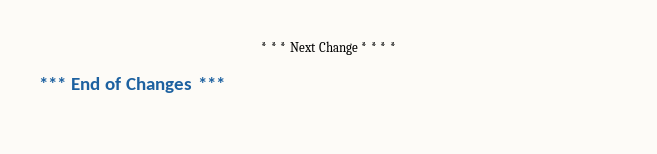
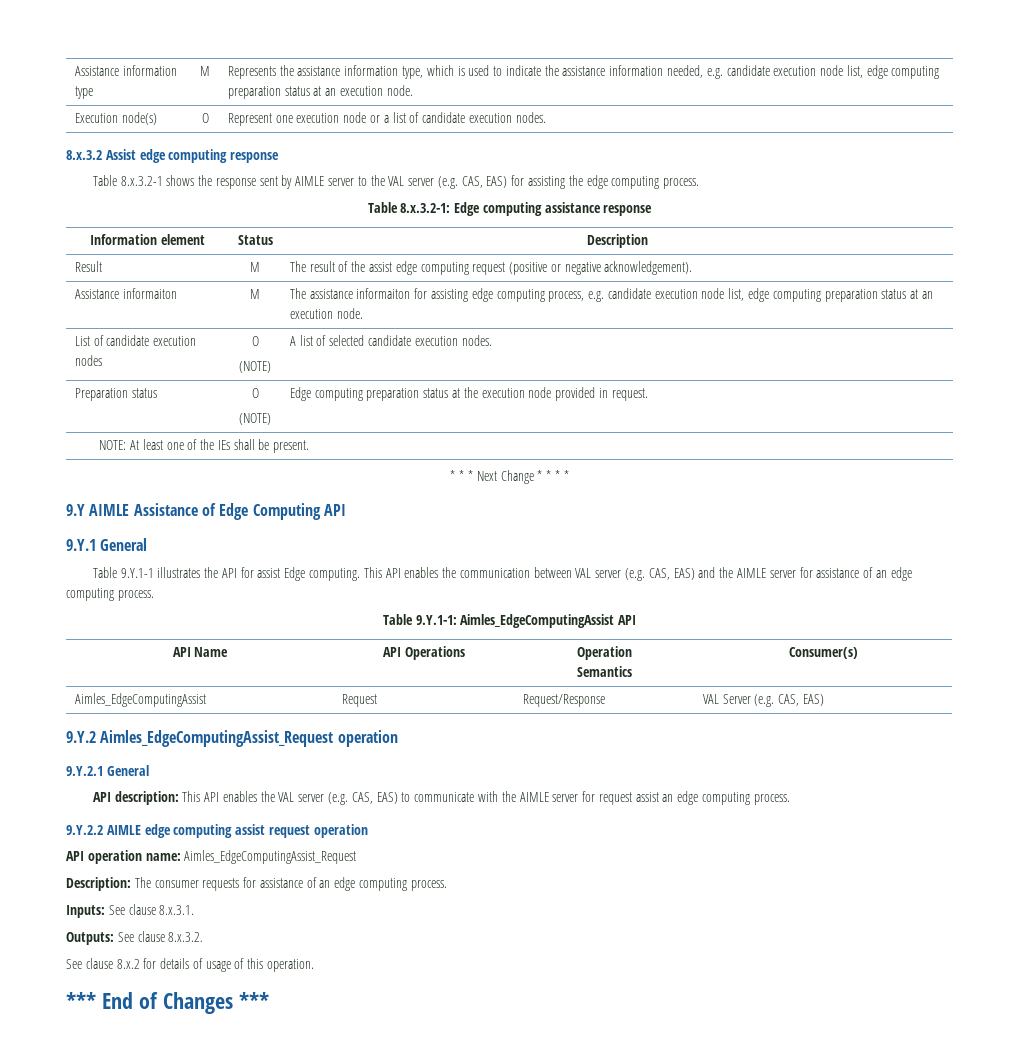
(261, 47) none -> [74,65,177,76] [74,86,93,99] [200,66,210,76] [227,65,940,79] [227,85,413,99] [74,112,157,125] [201,113,209,123] [227,112,546,126] [66,149,280,163] [92,175,700,189] [367,202,653,216] [90,234,205,245] [237,235,273,245] [586,234,648,248] [74,261,102,272] [250,262,260,272] [289,261,693,275] [74,288,177,299] [250,289,260,299] [289,288,933,302] [289,308,363,319] [74,335,197,346] [74,355,102,366] [251,336,259,346] [239,361,271,373] [289,335,492,346] [74,388,157,401] [251,388,259,398] [239,413,271,425] [289,387,648,401] [99,439,310,453] Assistance information type | M | Represents the assistance information type, which is used to indicate the assistance information needed, e.g. candidate execution node list, edge computing preparation status at an execution node. // Execution node(s) | O | Represent one execution node or a list of candidate execution nodes. // 8.x.3.2 Assist edge computing response // Table 8.x.3.2-1 shows the response sent by AIMLE server to the VAL server (e.g. CAS, EAS) for assisting the edge computing process. // Table 8.x.3.2-1: Edge computing assistance response // Information element | Status | Description // Result | M | The result of the assist edge computing request (positive or negative acknowledgement). // Assistance informaiton | M | The assistance informaiton for assisting edge computing process, e.g. candidate execution node list, edge computing preparation status at an execution node. // List of candidate execution nodes | O // (NOTE) | A list of selected candidate execution nodes. // Preparation status | O // (NOTE) | Edge computing preparation status at the execution node provided in request. // NOTE: At least one of the IEs shall be present. //
(396, 47) none -> [66,503,346,520] [66,538,148,551] [92,567,912,581] [66,588,154,601] [382,614,637,628] [172,647,229,657] [383,646,465,660] [577,646,632,660] [577,666,632,677] [788,647,858,659] [74,693,206,707] [341,694,377,707] [522,694,605,707] [702,694,824,707] [66,730,398,747] [66,765,149,776] [92,791,790,805] [66,824,368,838] [66,850,357,864] [66,877,447,891] [66,904,195,918] [66,931,204,945] [66,958,315,972] // 9.Y AIMLE Assistance of Edge Computing API // 9.Y.1 General // Table 9.Y.1-1 illustrates the API for assist Edge computing. This API enables the communication between VAL server (e.g. CAS, EAS) and the AIMLE server for assistance of an edge computing process. // Table 9.Y.1-1: Aimles_EdgeComputingAssist API // API Name | API Operations | Operation // Semantics | Consumer(s) // Aimles_EdgeComputingAssist | Request | Request/Response | VAL Server (e.g. CAS, EAS) // 9.Y.2 Aimles_EdgeComputingAssist_Request operation // 9.Y.2.1 General // API description: This API enables the VAL server (e.g. CAS, EAS) to communicate with the AIMLE server for request assist an edge computing process. // 9.Y.2.2 AIMLE edge computing assist request operation // API operation name: Aimles_EdgeComputingAssist_Request // Description: The consumer requests for assistance of an edge computing process. // Inputs: See clause 8.x.3.1. // Outputs: See clause 8.x.3.2. // See clause 8.x.2 for details of usage of this operation.

